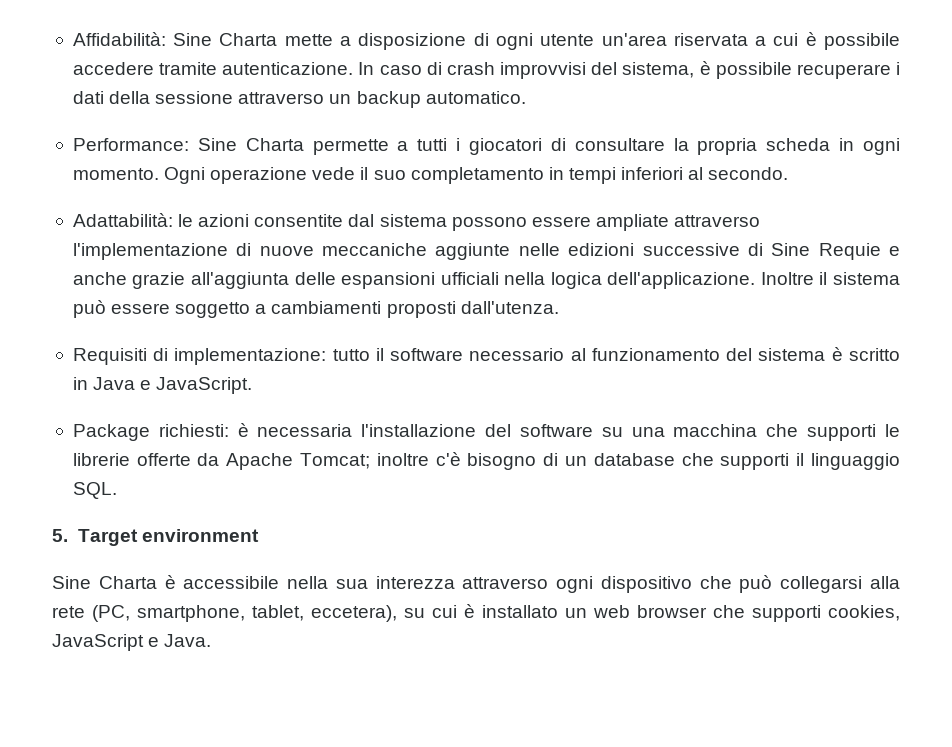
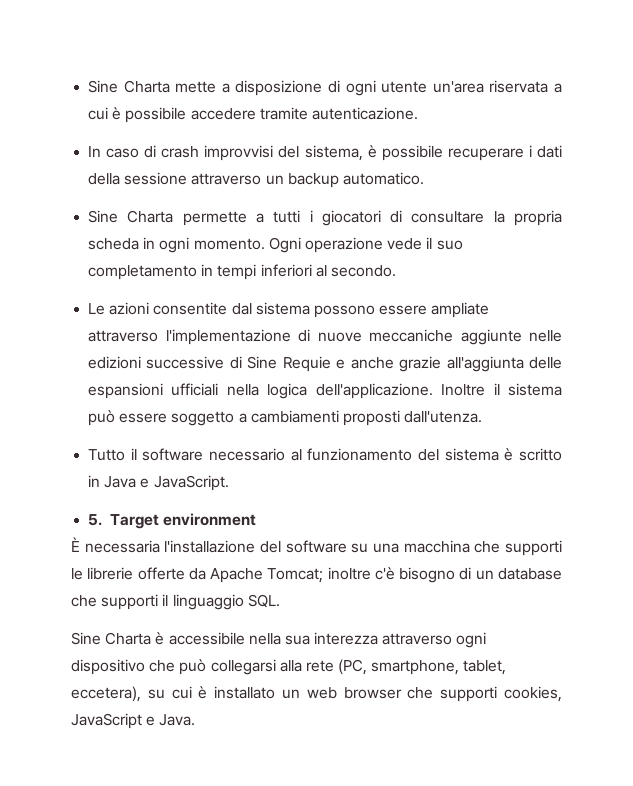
[72,32,166,46] Affidabilità: -> (88, 86) none
(354, 68) none -> (418, 113) //
[72,138,189,151] Performance: -> (424, 178) none
[72,213,194,227] Adattabilità: le -> [88,303,106,315] Le
[72,348,370,365] Requisiti di implementazione: tutto -> [88,449,126,461] Tutto
[72,423,249,441] Package richiesti: è -> [88,513,256,529] [71,537,80,552] 5. Target environment // È
[52,529,259,546] // 5. Target environment -> (280, 601) none

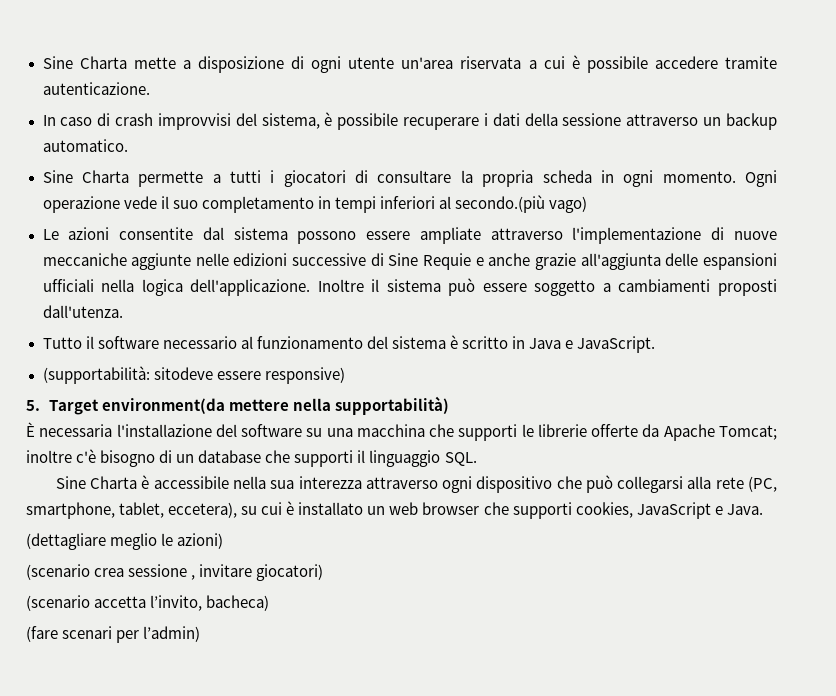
[330,265,396,277] secondo. -> [454,195,587,213] secondo.(più vago)
[88,513,256,529] 5. Target environment -> [42,366,345,384] [26,396,449,415] (supportabilità: sitodeve essere responsive) // 5. Target environment(da mettere nella supportabilità)
(196, 720) none -> [26,533,224,550] [26,564,324,581] [26,595,270,611] [26,626,201,643] // (dettagliare meglio le azioni) // (scenario crea sessione , invitare giocatori) // (scenario accetta l’invito, bacheca) // (fare scenari per l’admin)

